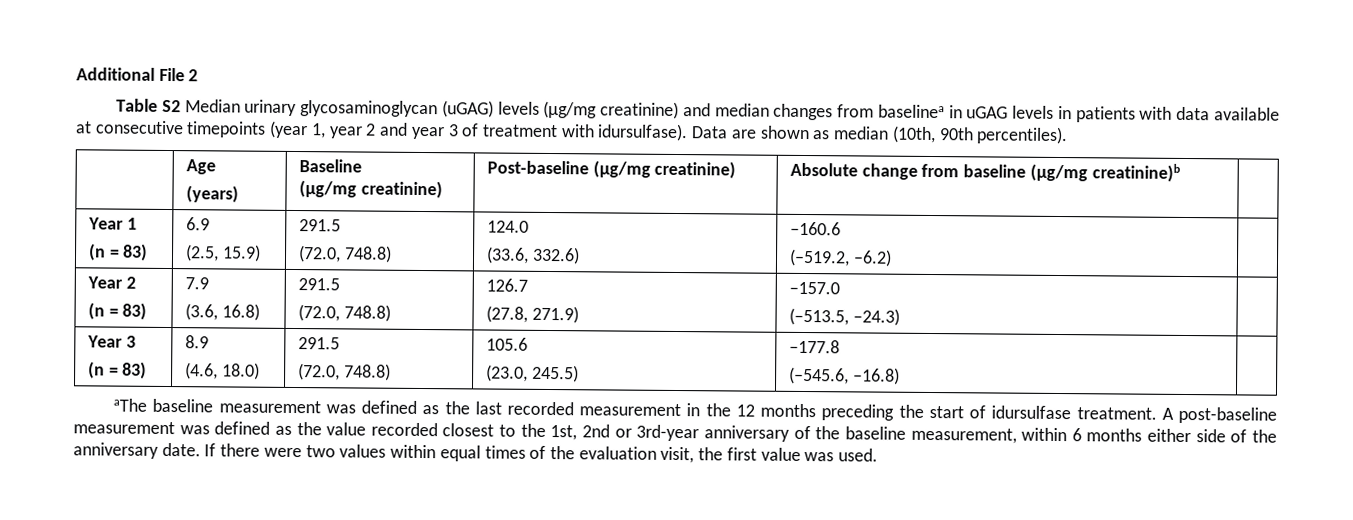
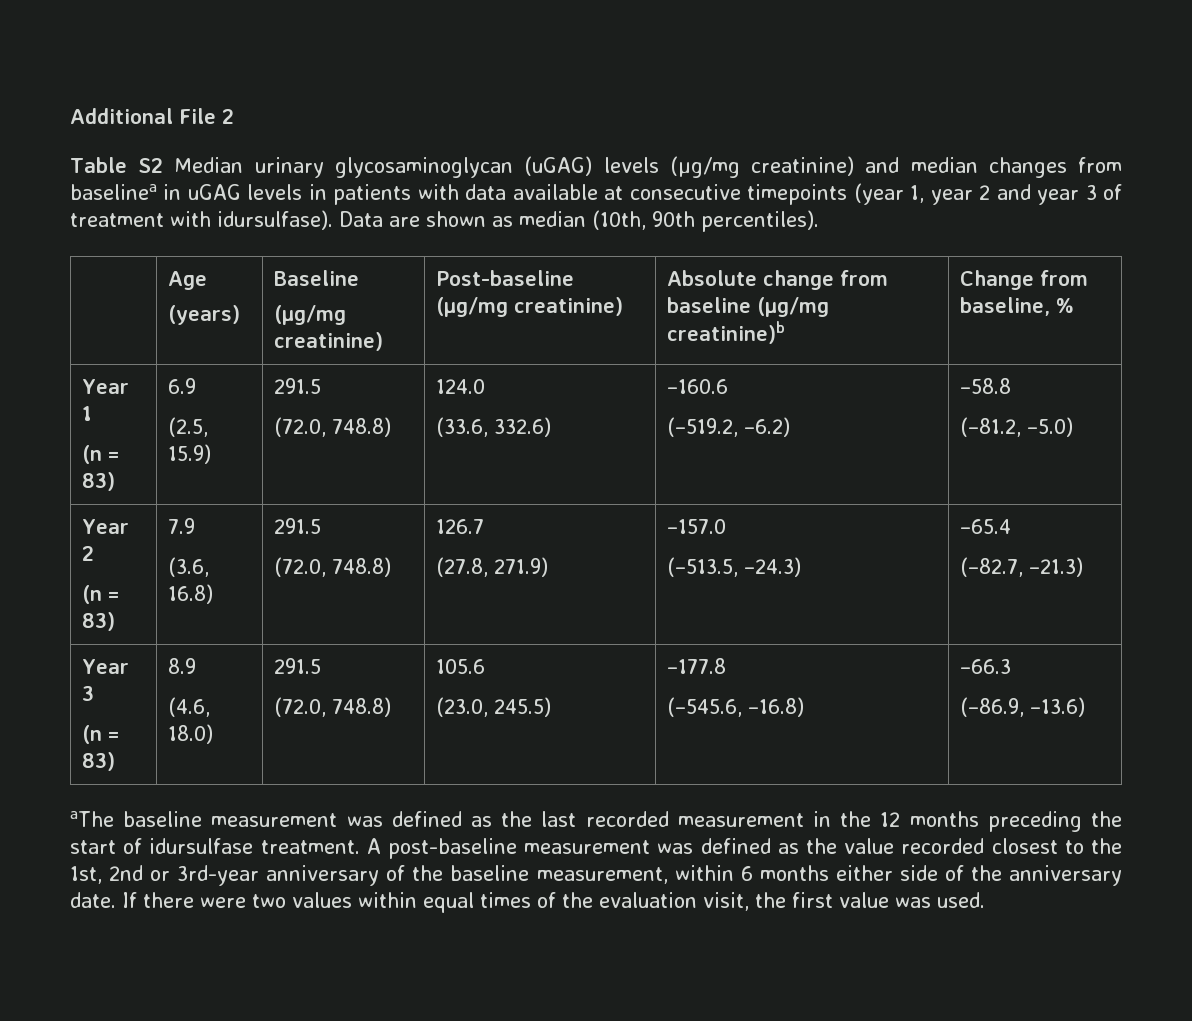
(1181, 172) none -> [960,270,1089,290] [960,297,1075,316] Change from baseline, %
(892, 258) none -> [960,378,1012,394] [960,417,1074,437] –58.8 // (–81.2, –5.0)
(900, 317) none -> [960,519,1012,534] [960,557,1084,577] –65.4 // (–82.7, –21.3)
(900, 376) none -> [960,659,1012,674] [960,697,1086,717] –66.3 // (–86.9, –13.6)

